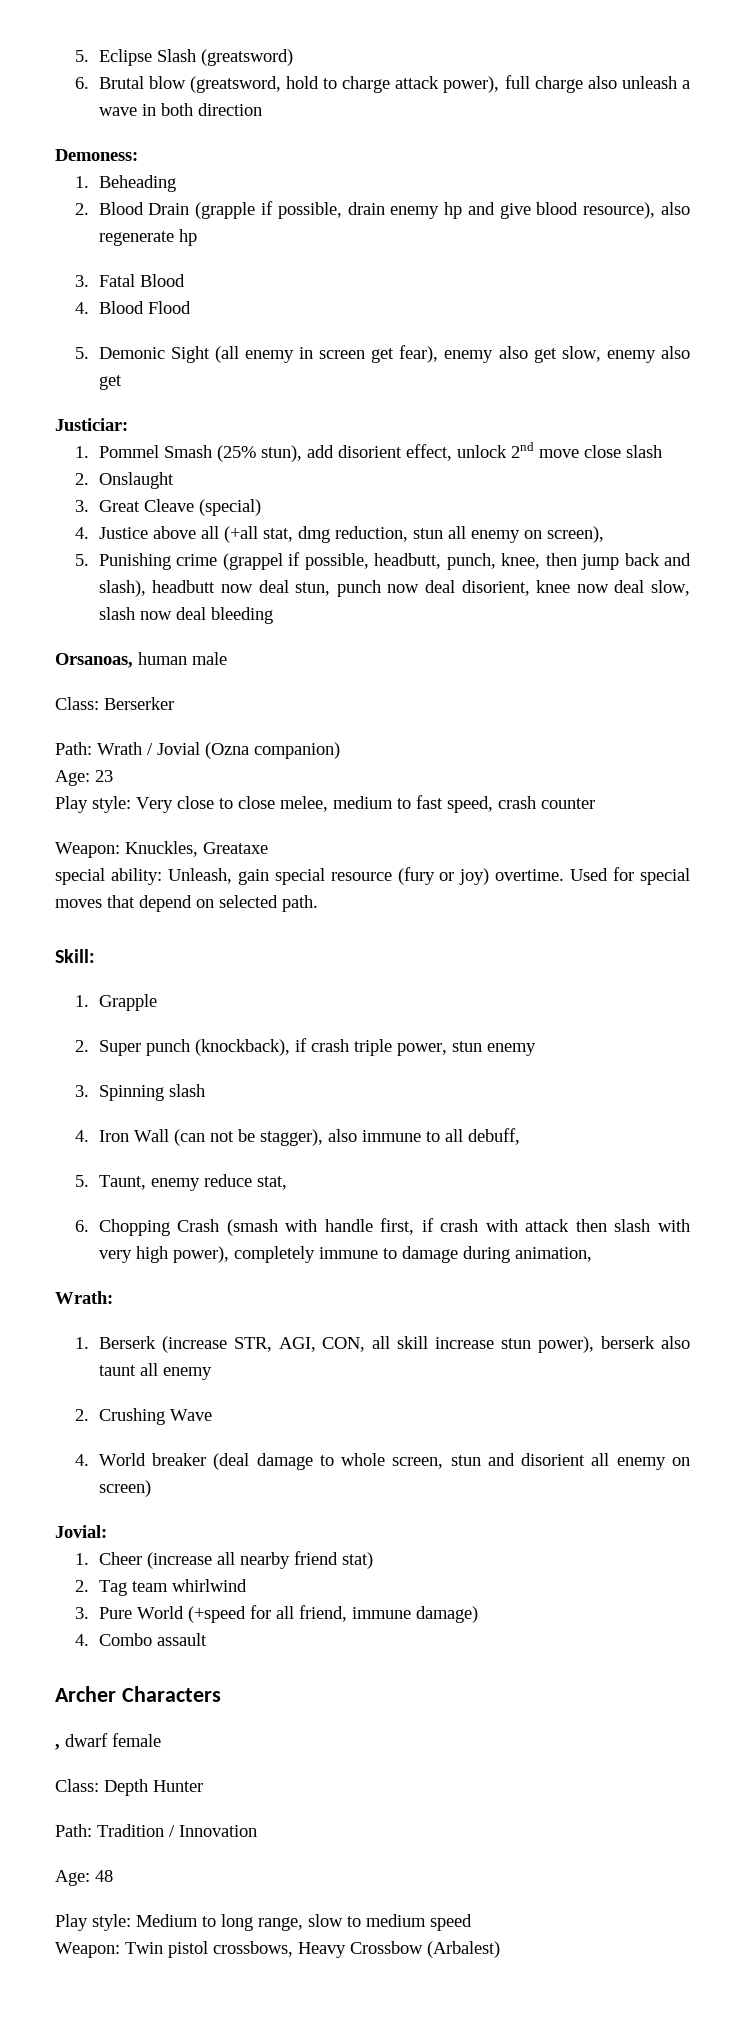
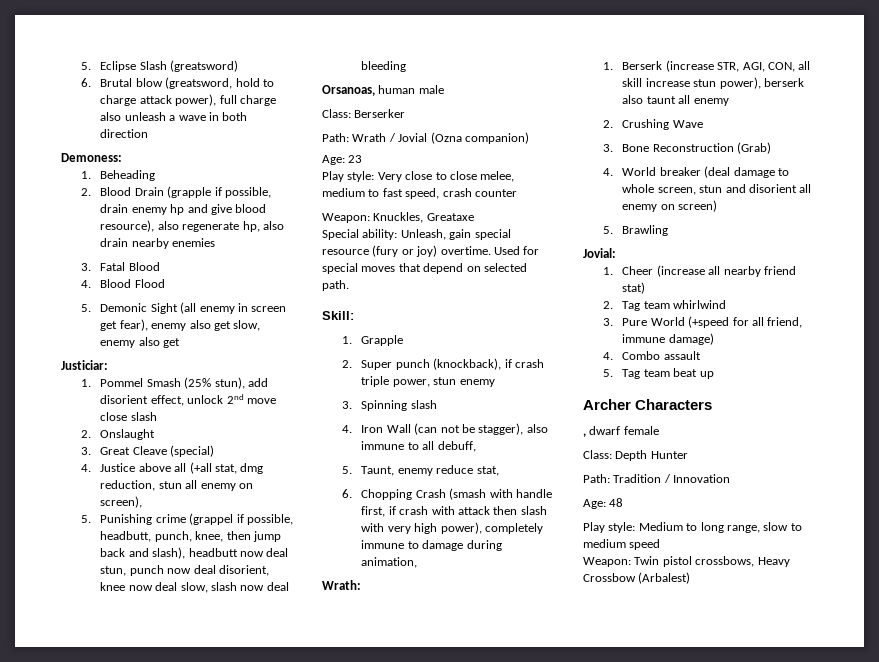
[178,229,197,246] hp -> [242,221,284,232] [100,238,216,249] hp, also drain nearby enemies
[55,868,105,885] special -> [322,229,359,240] Special
(212, 1415) none -> [602,142,772,154] // 3. Bone Reconstruction (Grab)
(151, 1488) none -> [602,225,669,236] // 5. Brawling
(207, 1639) none -> [602,368,714,379] // 5. Tag team beat up

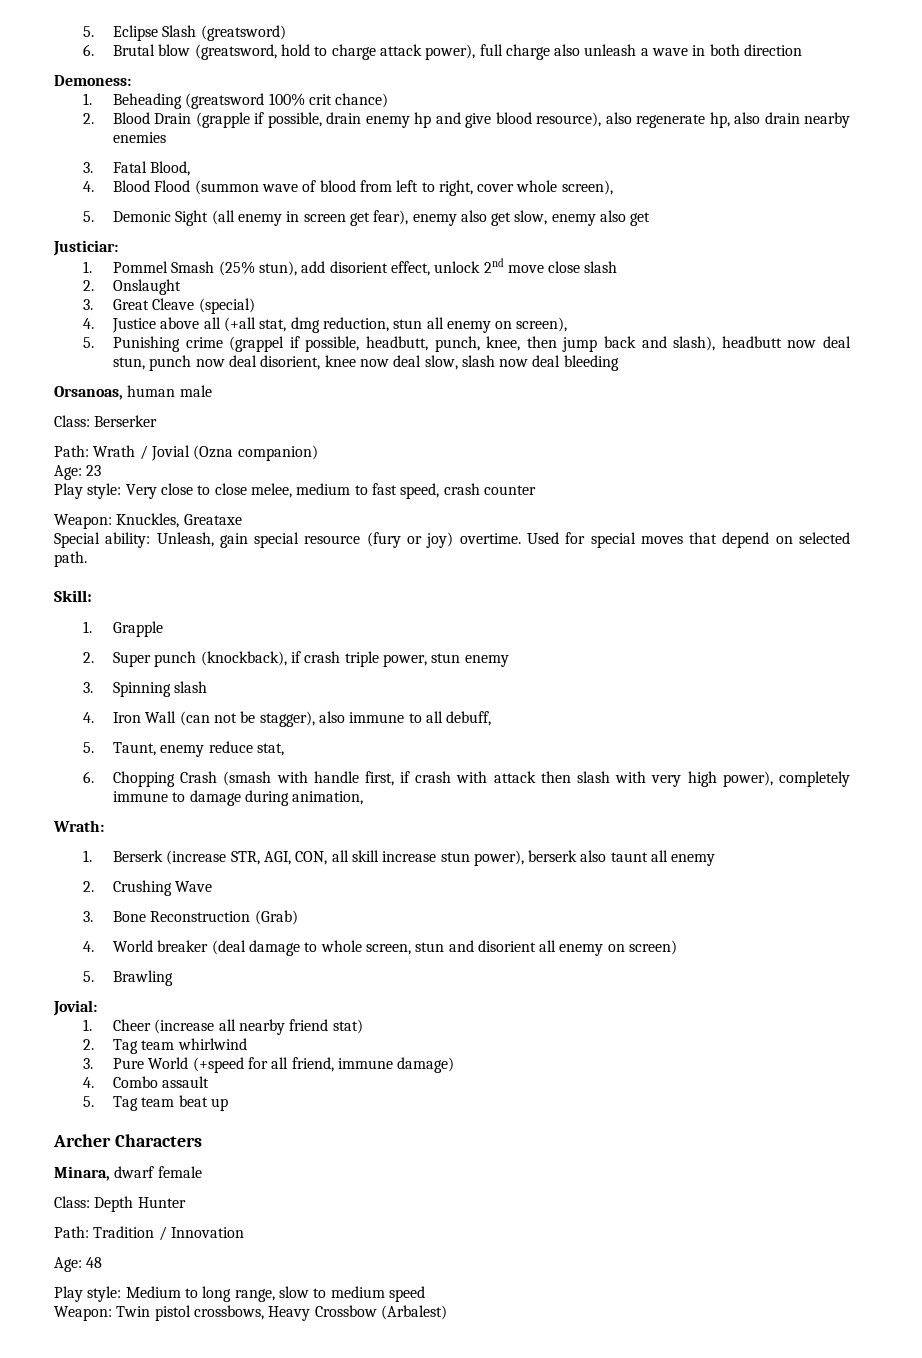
(156, 175) none -> [185,93,389,109] (greatsword 100% crit chance)
[128,262,160,271] Blood -> [150,161,191,176] Blood,
(165, 283) none -> [194,180,613,196] (summon wave of blood from left to right, cover whole screen),
[583,433,586,437] , -> [54,1166,110,1181] Minara,

